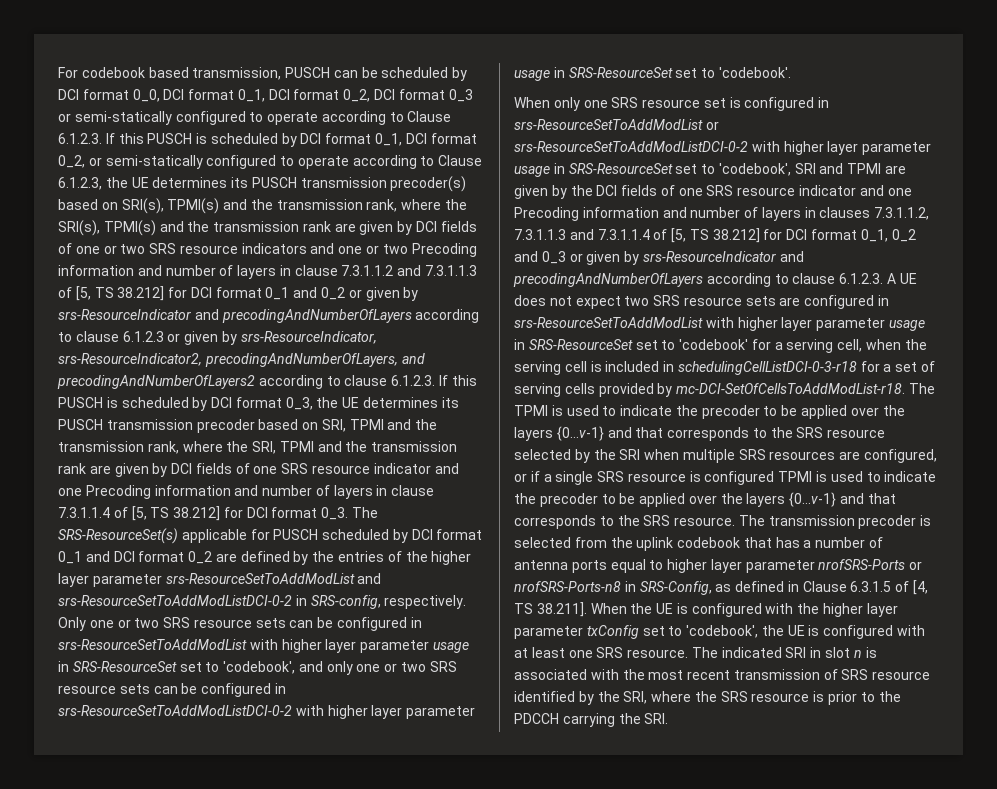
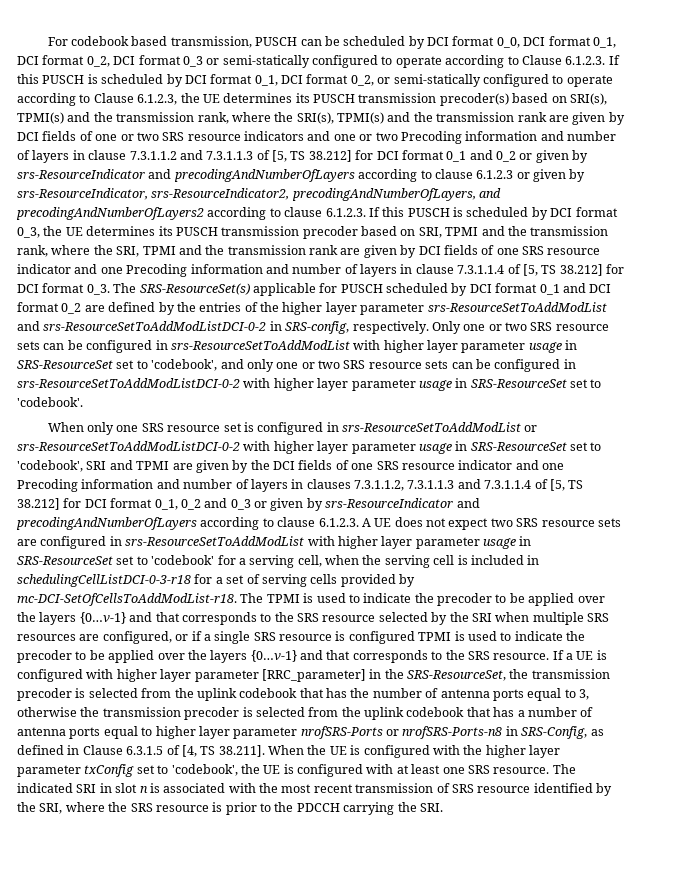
[738,515,765,526] The -> [552,650,607,660] [17,669,610,682] [17,688,589,701] [17,707,100,717] If a UE is configured with higher layer parameter [RRC_parameter] in the SRS-ResourceSet, the transmission precoder is selected from the uplink codebook that has the number of antenna ports equal to 3, otherwise the

